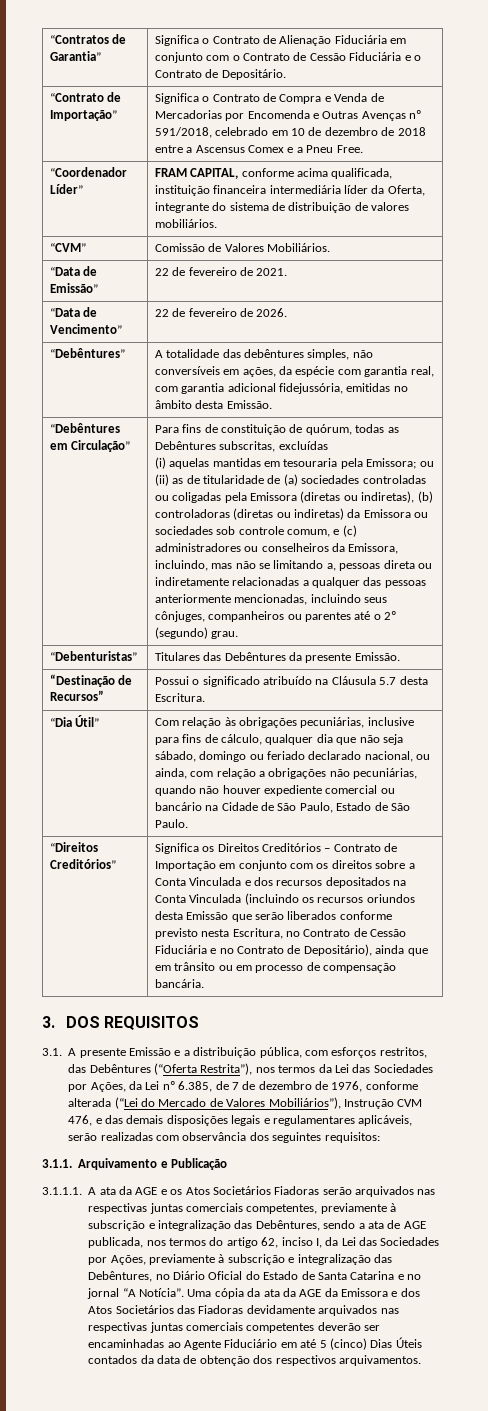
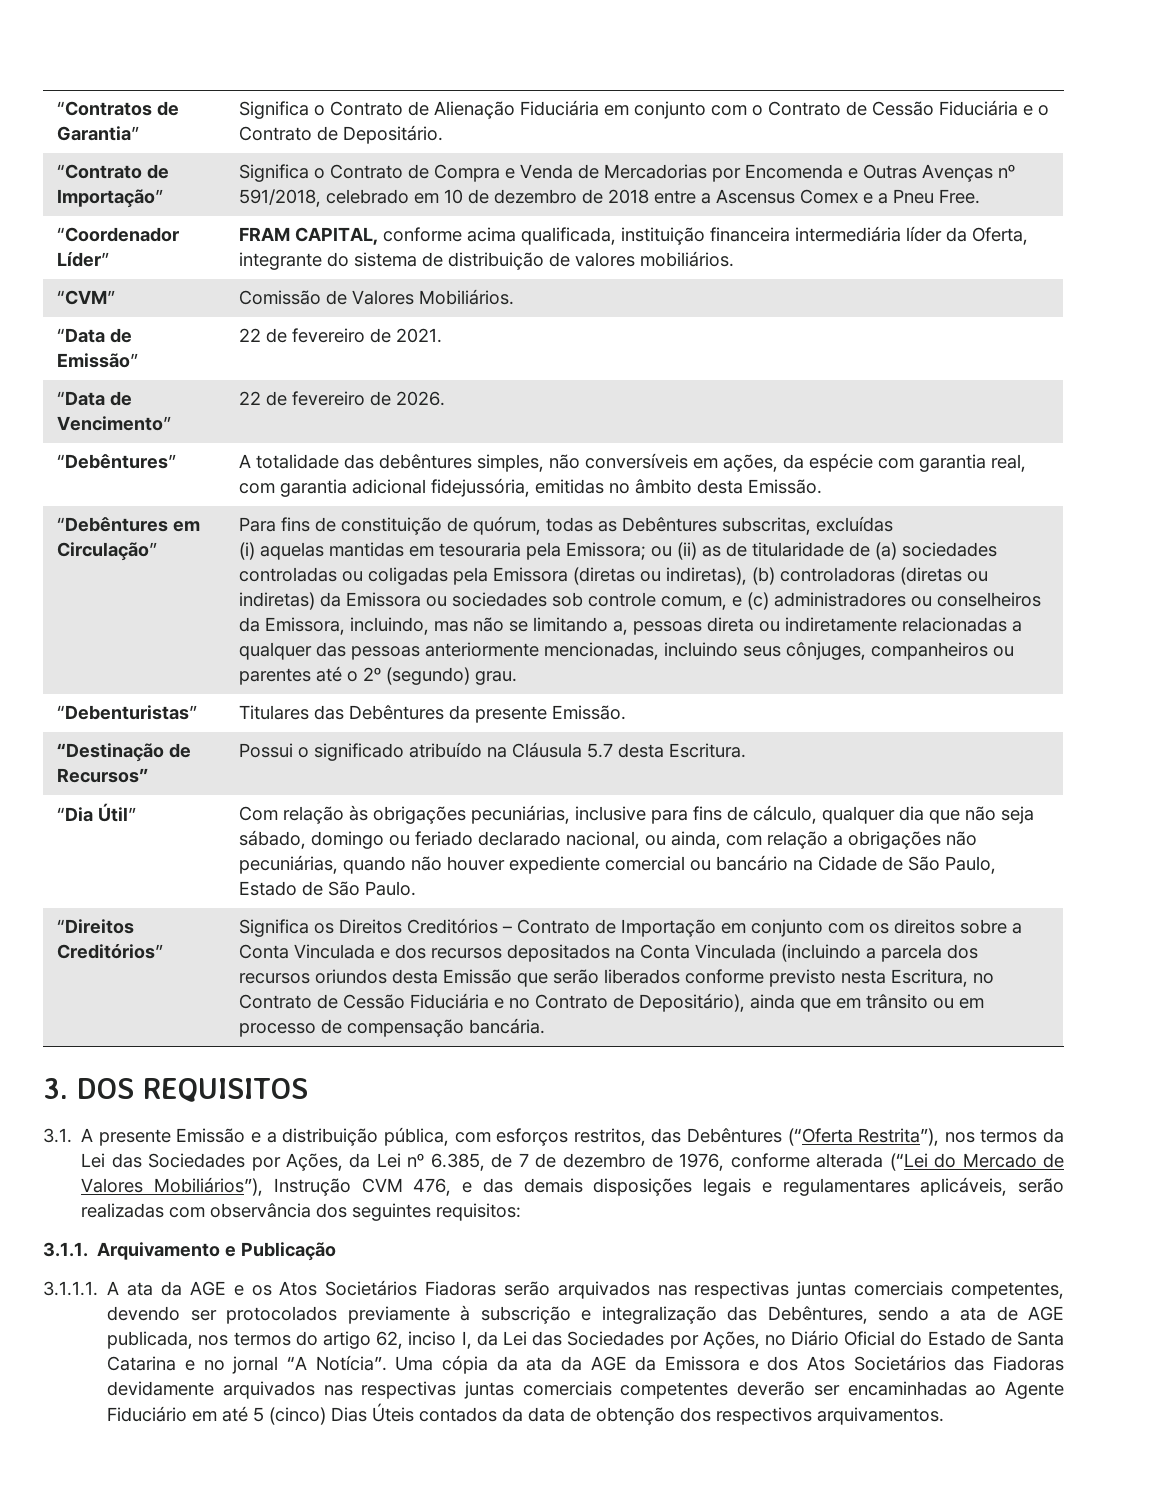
[302,897,315,903] os -> [866,944,979,962] a parcela dos
(318, 1209) none -> [107,1306,338,1324] devendo ser protocolados
[149,1254,392,1265] [88,1271,153,1282] previamente à subscrição e integralização das Debêntures, -> (760, 1340) none

